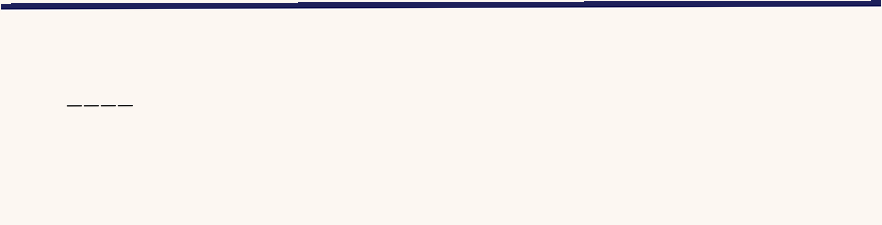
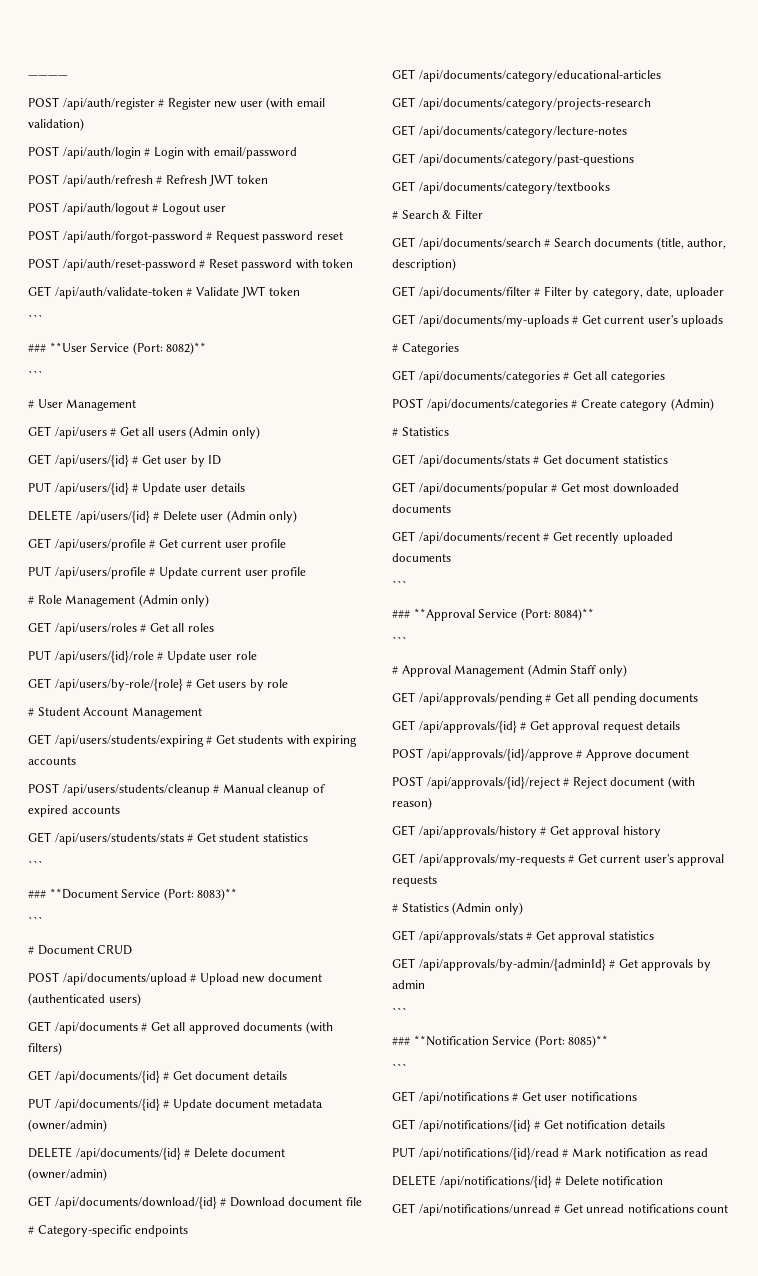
(134, 109) none -> [28,97,325,110] [28,118,84,131] [28,146,297,159] [28,174,268,187] [28,202,227,215] [28,230,343,243] [28,258,354,271] [28,286,300,299] [28,314,43,324] [28,342,207,355] [28,370,43,380] [28,399,137,411] [28,426,260,439] [28,454,222,467] [28,482,245,495] [28,510,298,523] [28,538,287,551] [28,566,307,579] [28,594,210,607] [28,622,214,635] [28,650,257,663] [28,678,289,691] [28,707,202,719] [28,734,358,747] [28,756,76,765] [28,783,325,796] [28,805,120,817] [28,832,308,845] [28,860,43,870] [28,888,238,901] [28,916,43,926] [28,945,133,955] [28,972,322,985] [28,993,141,1006] [28,1021,333,1034] [28,1042,62,1055] [28,1070,287,1083] [28,1098,323,1111] [28,1119,107,1132] [28,1147,286,1160] [28,1168,107,1181] [28,1196,362,1209] [28,1225,189,1237] [392,69,661,82] [392,97,651,110] [392,125,627,138] [392,153,634,166] [392,181,610,194] [392,209,483,220] [392,237,727,250] [392,258,456,271] [392,286,724,299] [392,314,724,327] [392,343,459,355] [392,370,665,383] [392,398,714,411] [392,427,449,437] [392,454,668,467] [392,482,679,495] [392,504,451,513] [392,531,673,544] [392,553,451,562] [392,580,407,590] [392,608,595,621] [392,636,407,646] [392,664,627,677] [392,692,699,705] [392,720,681,733] [392,748,690,761] [392,776,695,789] [392,797,432,810] [392,825,661,838] [392,853,725,866] [392,875,437,887] [392,902,523,915] [392,930,654,943] [392,958,711,971] [392,980,425,989] [392,1007,407,1017] [392,1035,609,1048] [392,1063,407,1073] [392,1091,637,1104] [392,1119,665,1132] [392,1147,709,1160] [392,1175,664,1188] [392,1203,729,1216] // POST /api/auth/register # Register new user (with email validation) // POST /api/auth/login # Login with email/password // POST /api/auth/refresh # Refresh JWT token // POST /api/auth/logout # Logout user // POST /api/auth/forgot-password # Request password reset // POST /api/auth/reset-password # Reset password with token // GET /api/auth/validate-token # Validate JWT token // ``` // ### **User Service (Port: 8082)** // ``` // # User Management // GET /api/users # Get all users (Admin only) // GET /api/users/{id} # Get user by ID // PUT /api/users/{id} # Update user details // DELETE /api/users/{id} # Delete user (Admin only) // GET /api/users/profile # Get current user profile // PUT /api/users/profile # Update current user profile // # Role Management (Admin only) // GET /api/users/roles # Get all roles // PUT /api/users/{id}/role # Update user role // GET /api/users/by-role/{role} # Get users by role // # Student Account Management // GET /api/users/students/expiring # Get students with expiring accounts // POST /api/users/students/cleanup # Manual cleanup of expired accounts // GET /api/users/students/stats # Get student statistics // ``` // ### **Document Service (Port: 8083)** // ``` // # Document CRUD // POST /api/documents/upload # Upload new document (authenticated users) // GET /api/documents # Get all approved documents (with filters) // GET /api/documents/{id} # Get document details // PUT /api/documents/{id} # Update document metadata (owner/admin) // DELETE /api/documents/{id} # Delete document (owner/admin) // GET /api/documents/download/{id} # Download document file // # Category-specific endpoints // GET /api/documents/category/educational-articles // GET /api/documents/category/projects-research // GET /api/documents/category/lecture-notes // GET /api/documents/category/past-questions // GET /api/documents/category/textbooks // # Search & Filter // GET /api/documents/search # Search documents (title, author, description) // GET /api/documents/filter # Filter by category, date, uploader // GET /api/documents/my-uploads # Get current user's uploads // # Categories // GET /api/documents/categories # Get all categories // POST /api/documents/categories # Create category (Admin) // # Statistics // GET /api/documents/stats # Get document statistics // GET /api/documents/popular # Get most downloaded documents // GET /api/documents/recent # Get recently uploaded documents // ``` // ### **Approval Service (Port: 8084)** // ``` // # Approval Management (Admin Staff only) // GET /api/approvals/pending # Get all pending documents // GET /api/approvals/{id} # Get approval request details // POST /api/approvals/{id}/approve # Approve document // POST /api/approvals/{id}/reject # Reject document (with reason) // GET /api/approvals/history # Get approval history // GET /api/approvals/my-requests # Get current user's approval requests // # Statistics (Admin only) // GET /api/approvals/stats # Get approval statistics // GET /api/approvals/by-admin/{adminId} # Get approvals by admin // ``` // ### **Notification Service (Port: 8085)** // ``` // GET /api/notifications # Get user notifications // GET /api/notifications/{id} # Get notification details // PUT /api/notifications/{id}/read # Mark notification as read // DELETE /api/notifications/{id} # Delete notification // GET /api/notifications/unread # Get unread notifications count

